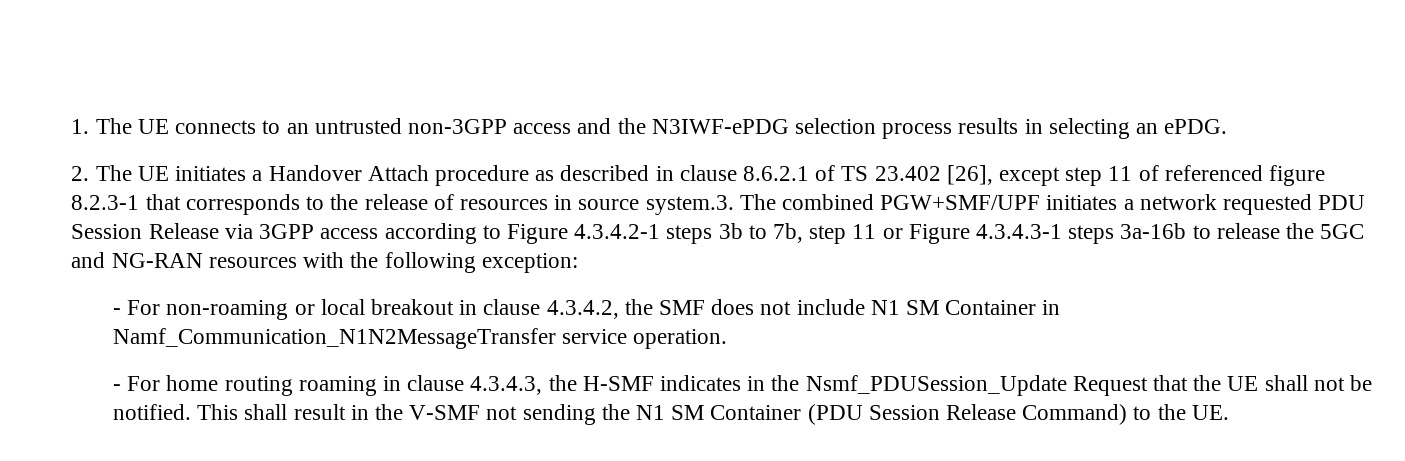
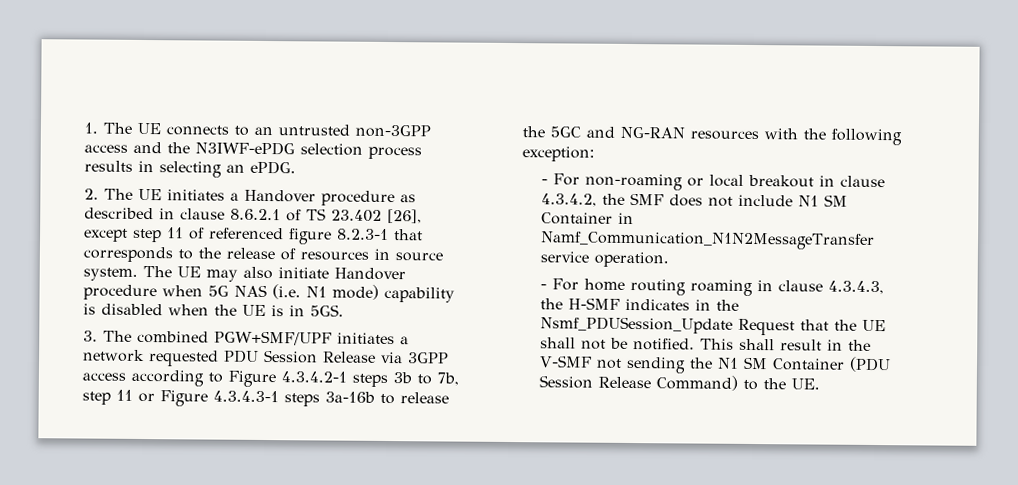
[367,165,429,181] Attach -> (317, 196) none
[645,195,734,215] system.3. -> [83,266,407,282] [83,284,456,303] [83,303,345,317] [83,330,99,342] system. The UE may also initiate Handover procedure when 5G NAS (i.e. N1 mode) capability is disabled when the UE is in 5GS. // 3.

